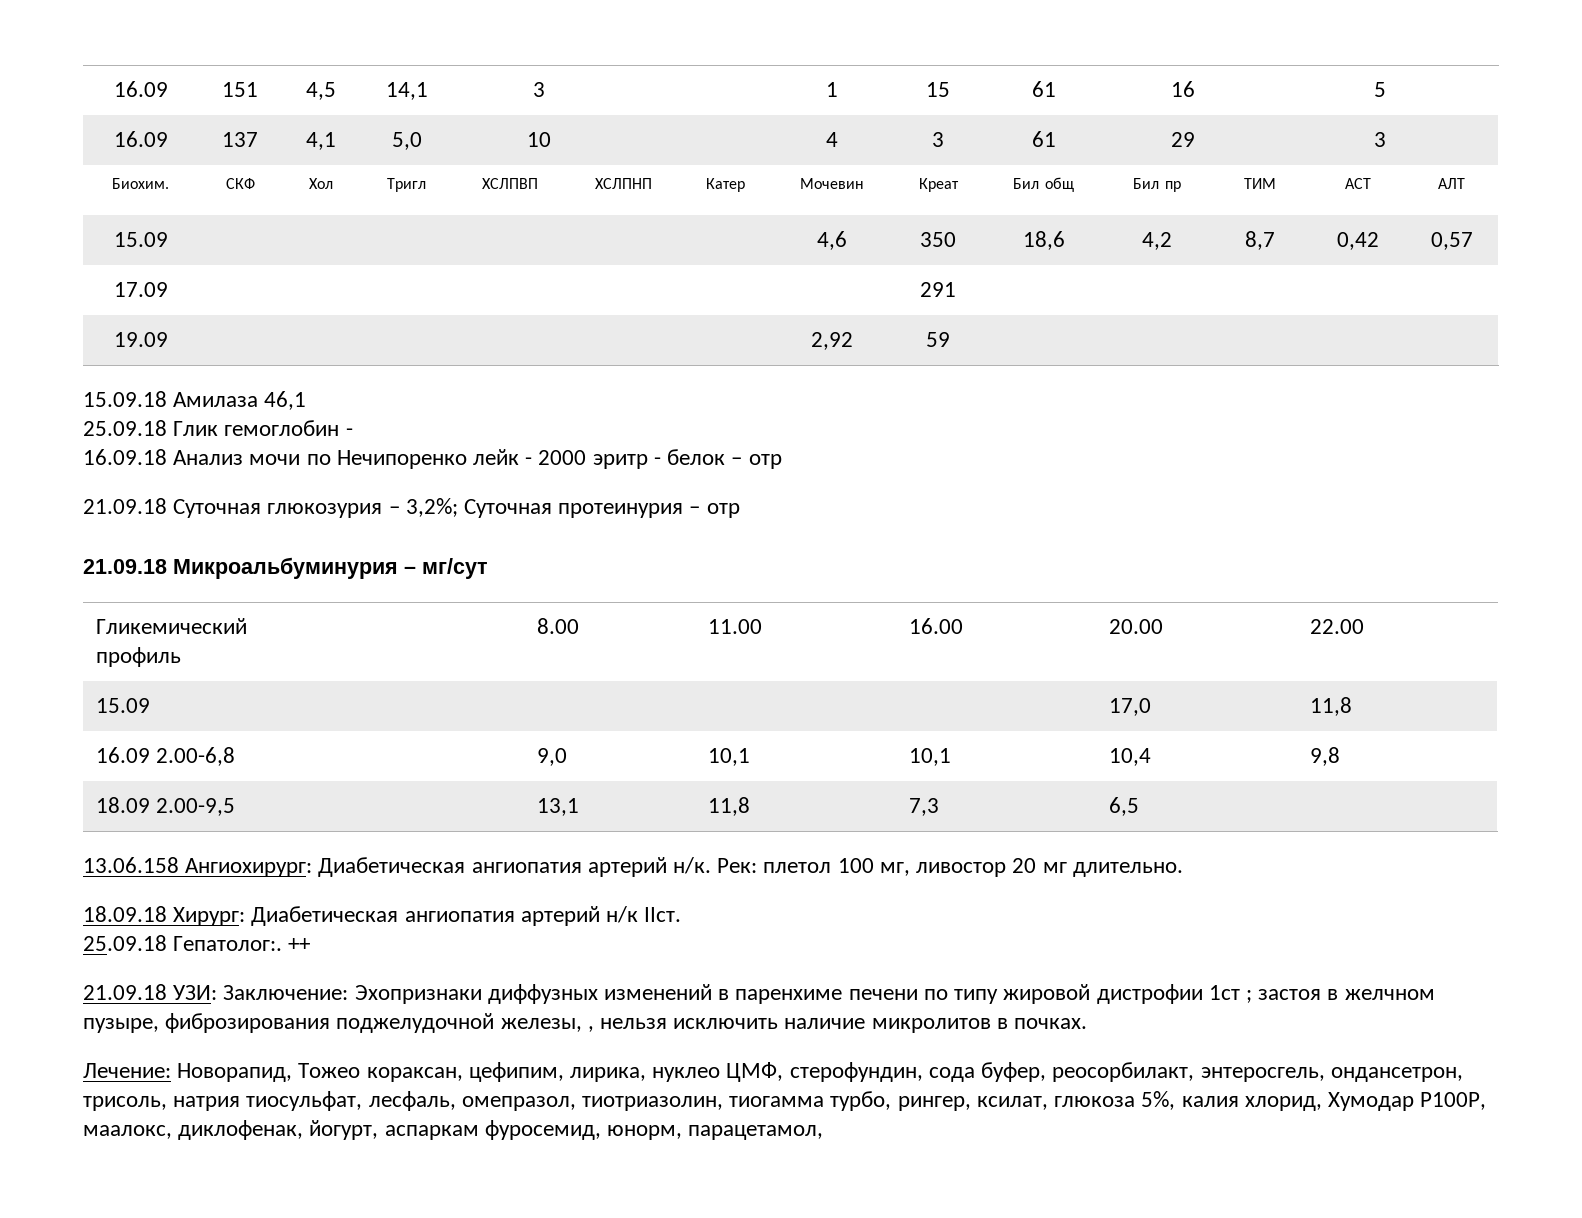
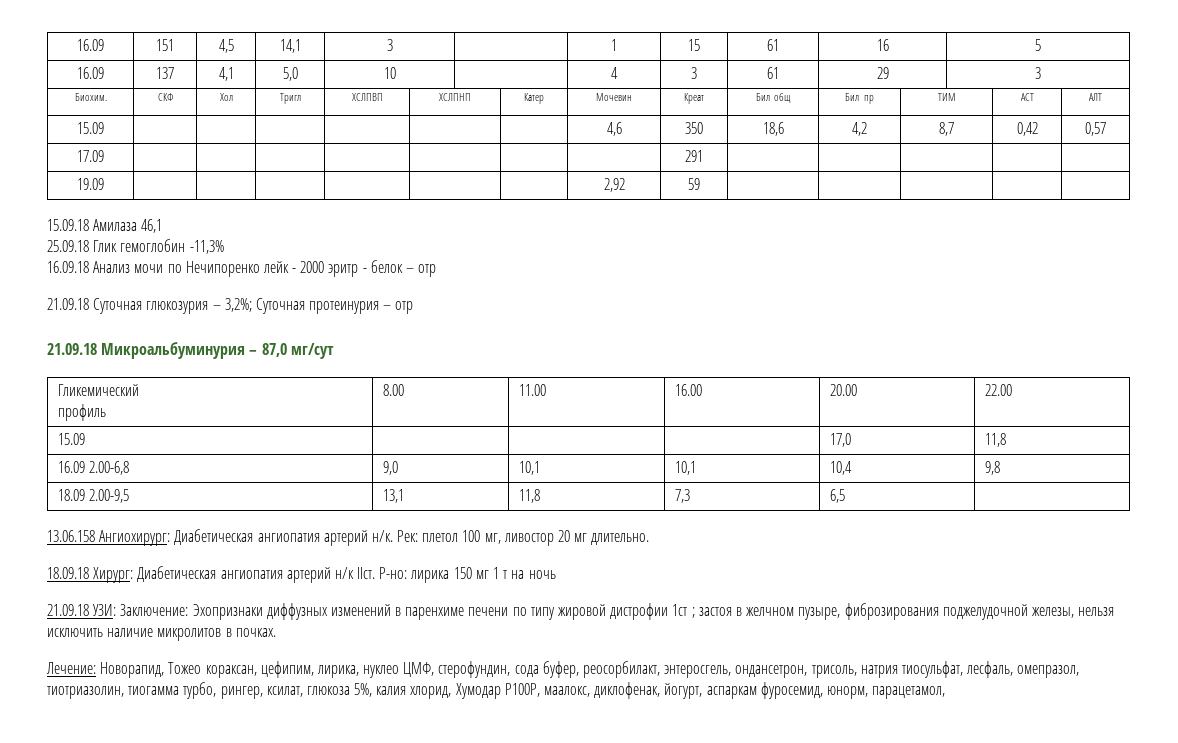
[345,428,353,436] - -> [189,240,224,254] -11,3%
(416, 570) none -> [261,343,287,357] 87,0
[83,935,311,951] // 25.09.18 Гепатолог:. ++ -> [379,567,556,583] Р-но: лирика 150 мг 1 т на ночь
[587,1026,594,1032] , -> (1074, 612) none

